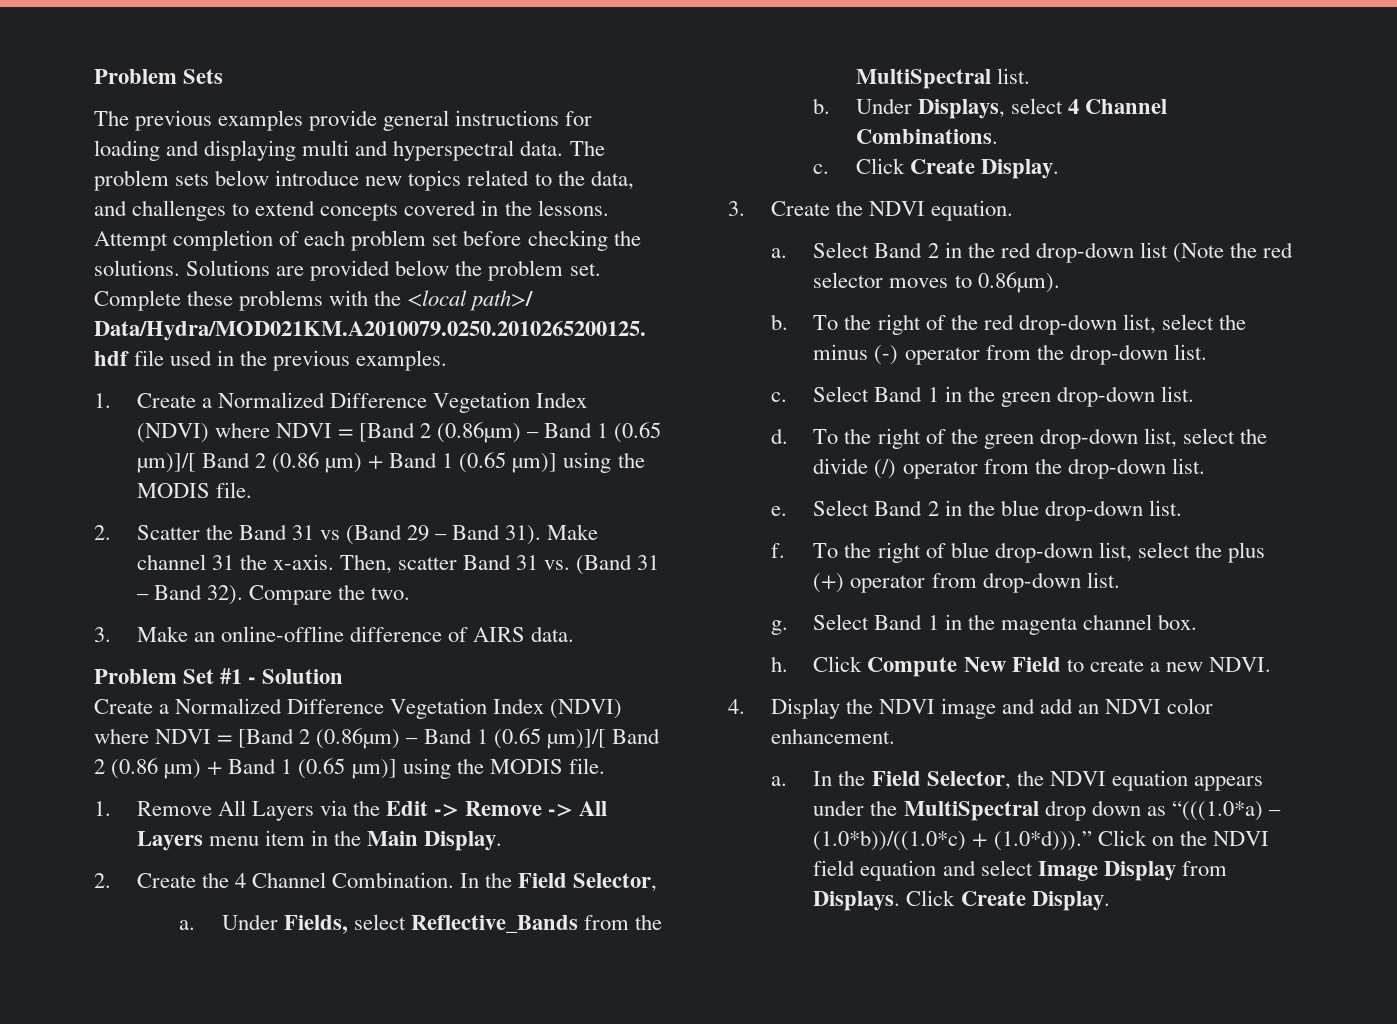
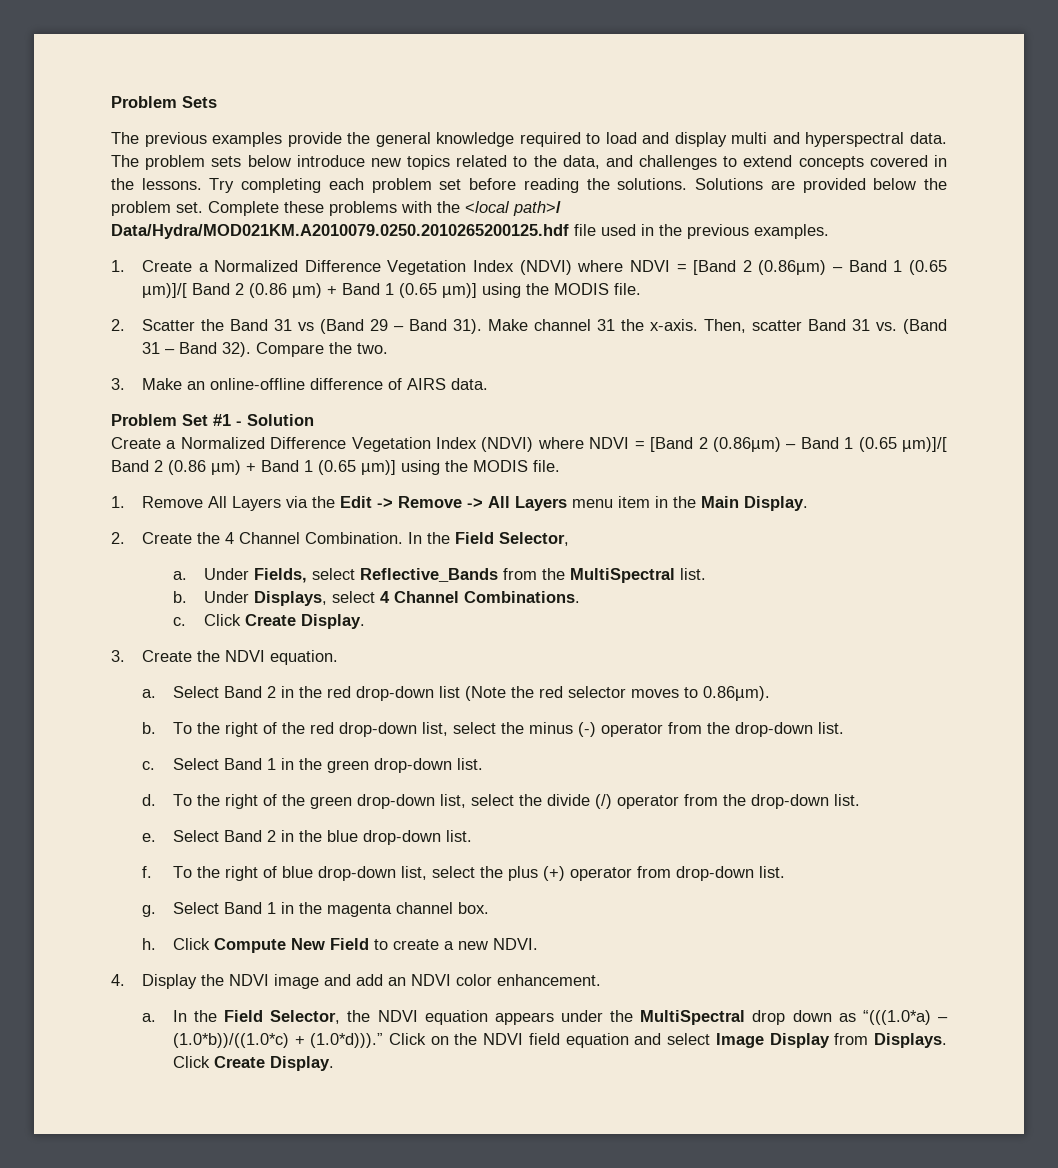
[383,110,593,131] [94,140,297,161] general instructions for loading and displaying -> [347,132,727,147] the general knowledge required to load and display
[94,230,300,251] Attempt completion of -> [209,178,322,193] Try completing
[527,230,608,251] checking -> [523,178,579,193] reading

